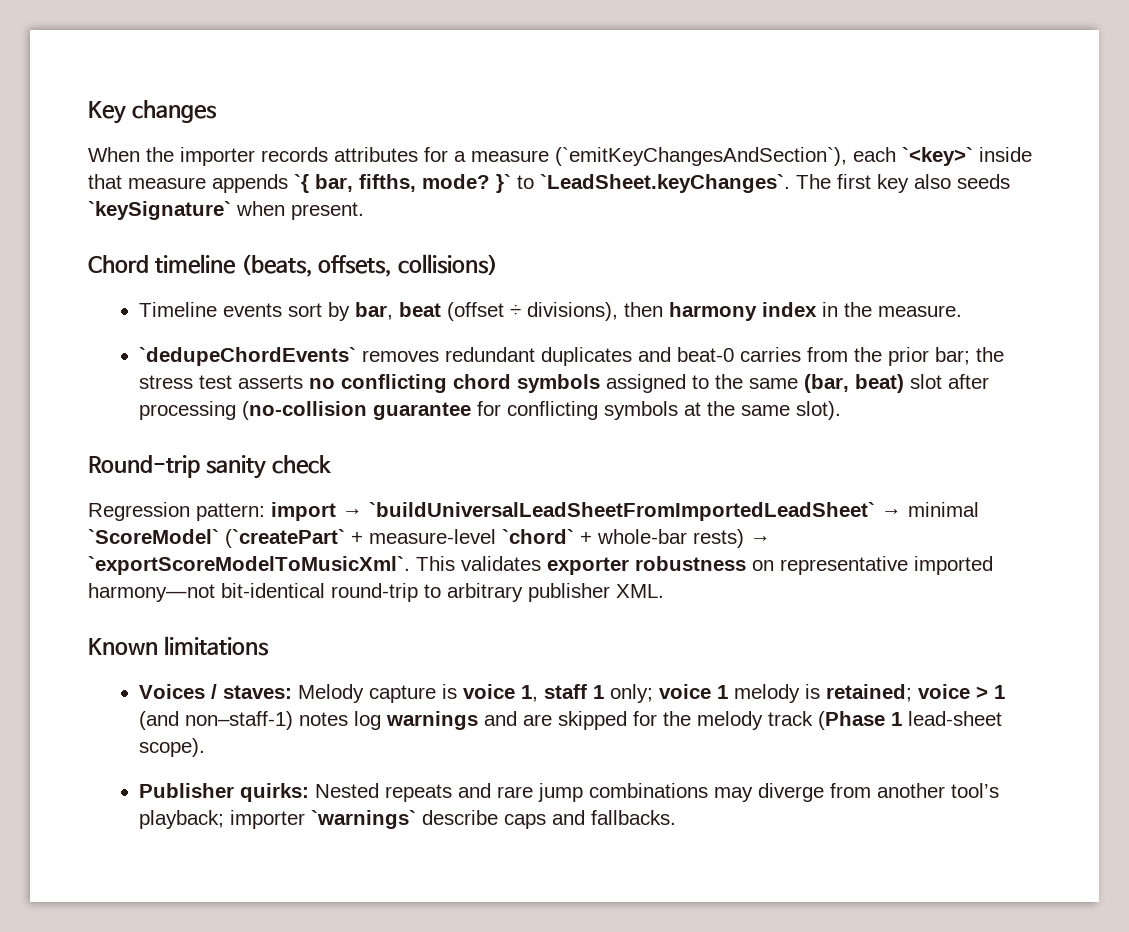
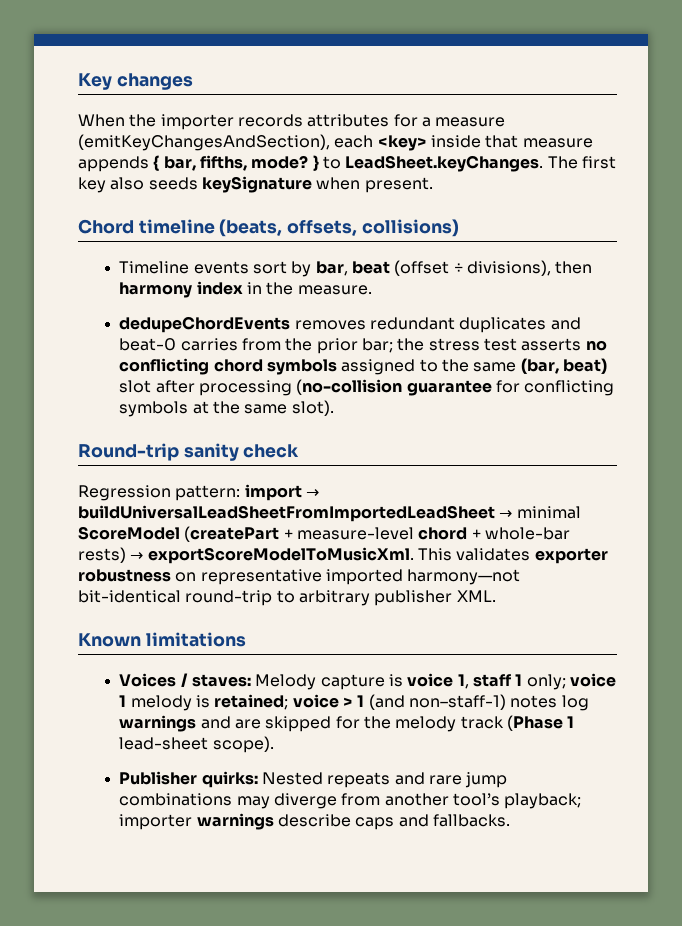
[555,147,973,166] (`emitKeyChangesAndSection`), each `<key>` -> [78,134,427,151] (emitKeyChangesAndSection), each <key>
[294,174,309,193] `{ -> [153,155,160,171] {
[496,174,790,193] }` to `LeadSheet.keyChanges`. -> [312,155,544,172] } to LeadSheet.keyChanges.
[88,201,231,220] `keySignature` -> [201,176,312,193] keySignature
[139,347,357,366] `dedupeChordEvents` -> [119,316,291,333] dedupeChordEvents
[369,502,875,521] `buildUniversalLeadSheetFromImportedLeadSheet` -> [78,505,495,522] buildUniversalLeadSheetFromImportedLeadSheet
[88,529,345,548] `ScoreModel` (`createPart` -> [78,526,280,542] ScoreModel (createPart
[502,529,574,544] `chord` -> [418,527,468,540] chord
[88,556,410,575] `exportScoreModelToMusicXml`. -> [147,547,414,564] exportScoreModelToMusicXml.
[311,810,417,829] `warnings` -> [196,813,274,830] warnings

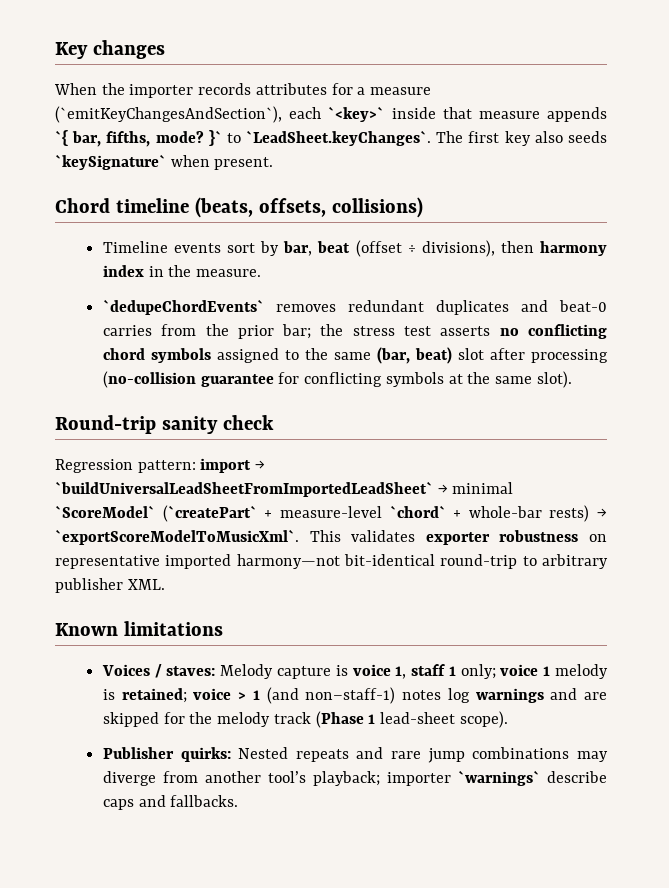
[78,134,427,151] (emitKeyChangesAndSection), each <key> -> [55,106,385,123] (`emitKeyChangesAndSection`), each `<key>`
[153,155,160,171] { -> [55,130,68,146] `{
[312,155,544,172] } to LeadSheet.keyChanges. -> [208,130,432,146] }` to `LeadSheet.keyChanges`.
[201,176,312,193] keySignature -> [55,154,166,170] `keySignature`
[119,316,291,333] dedupeChordEvents -> [102,299,264,315] `dedupeChordEvents`
[78,505,495,522] buildUniversalLeadSheetFromImportedLeadSheet -> [55,481,433,497] `buildUniversalLeadSheetFromImportedLeadSheet`
[78,526,280,542] ScoreModel (createPart -> [55,505,257,522] `ScoreModel` (`createPart`
[418,527,468,540] chord -> [389,505,446,518] `chord`
[147,547,414,564] exportScoreModelToMusicXml. -> [55,529,299,545] `exportScoreModelToMusicXml`.
[196,813,274,830] warnings -> [457,770,540,786] `warnings`

